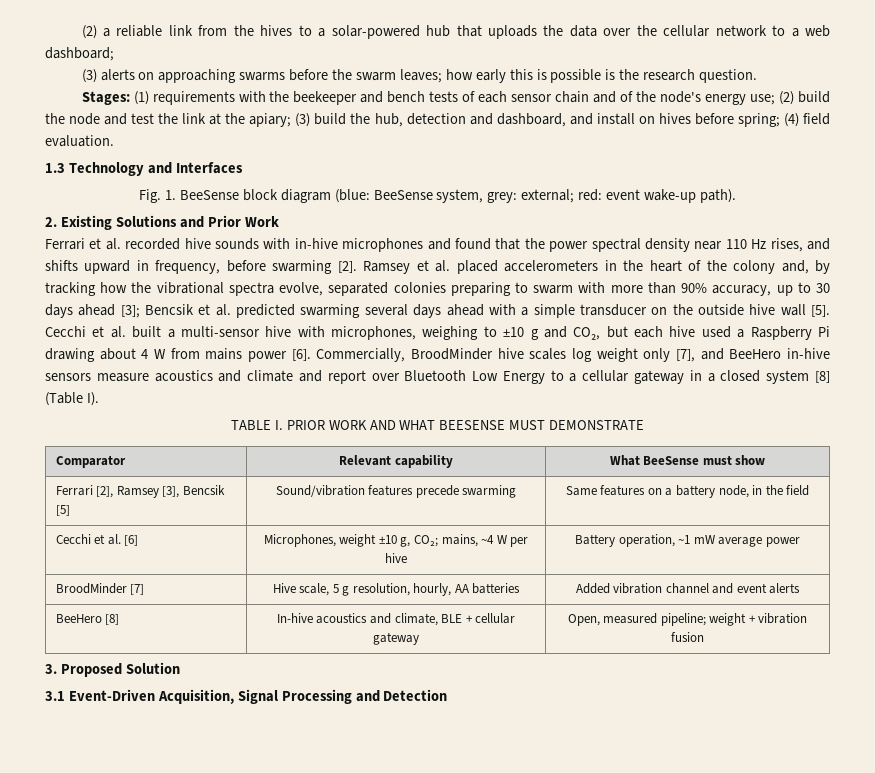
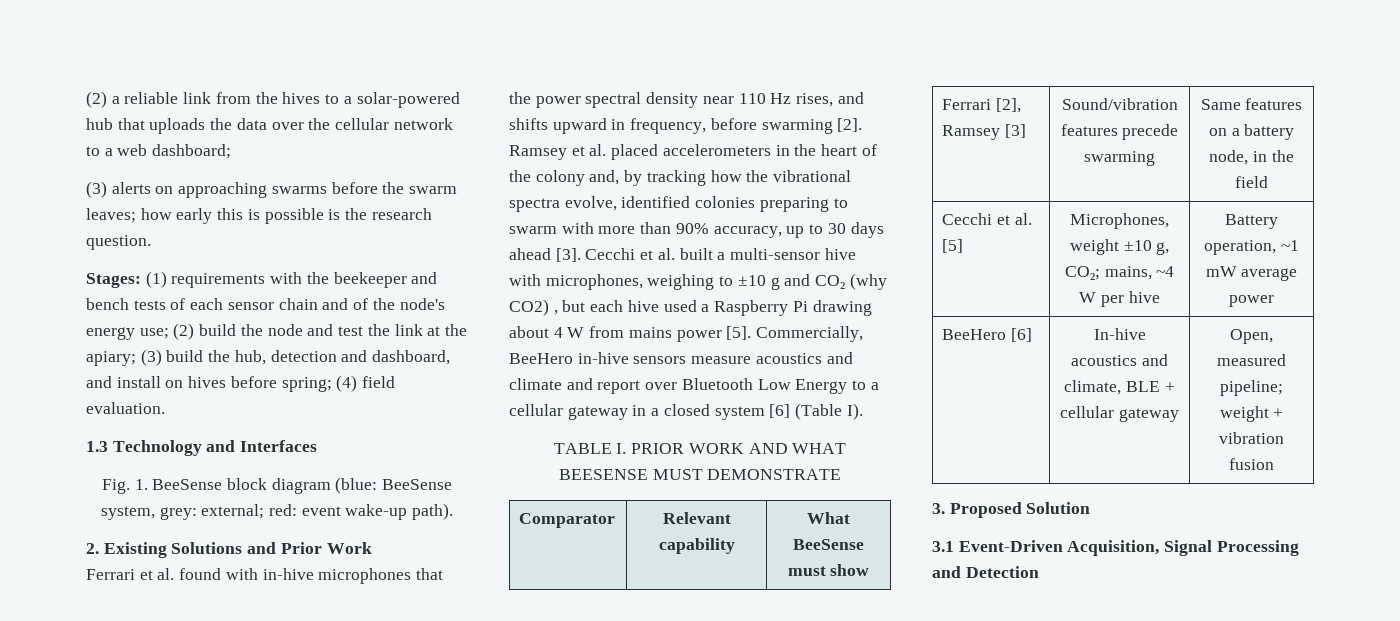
[125,238,259,250] recorded hive sounds -> [179,568,222,580] found
[427,238,491,250] and found -> (412, 576) none
[328,282,389,296] separated -> [621,196,691,208] identified
[120,304,831,318] [3]; Bencsik et al. predicted swarming several days ahead with a simple transducer on the outside hive wall [5]. -> [555,248,581,262] [3].
[573,327,601,340] CO₂, -> [815,273,887,290] [509,299,558,316] CO₂ (why CO2) ,
[291,348,724,362] [6]. Commercially, BroodMinder hive scales log weight only [7], and -> [726,326,864,342] [5]. Commercially,
[814,371,830,383] [8] -> [769,404,791,418] [6]
[162,485,225,498] [55,505,70,516] [3], Bencsik [5] -> [1004,124,1026,138] [3]
[124,535,139,546] [6] -> [942,239,964,253] [5]
[55,583,145,595] [272,583,521,596] [575,583,801,594] [55,614,120,625] // BroodMinder [7] | Hive scale, 5 g resolution, hourly, AA batteries | Added vibration channel and event alerts // BeeHero [8] -> [942,328,1032,342] // BeeHero [6]

